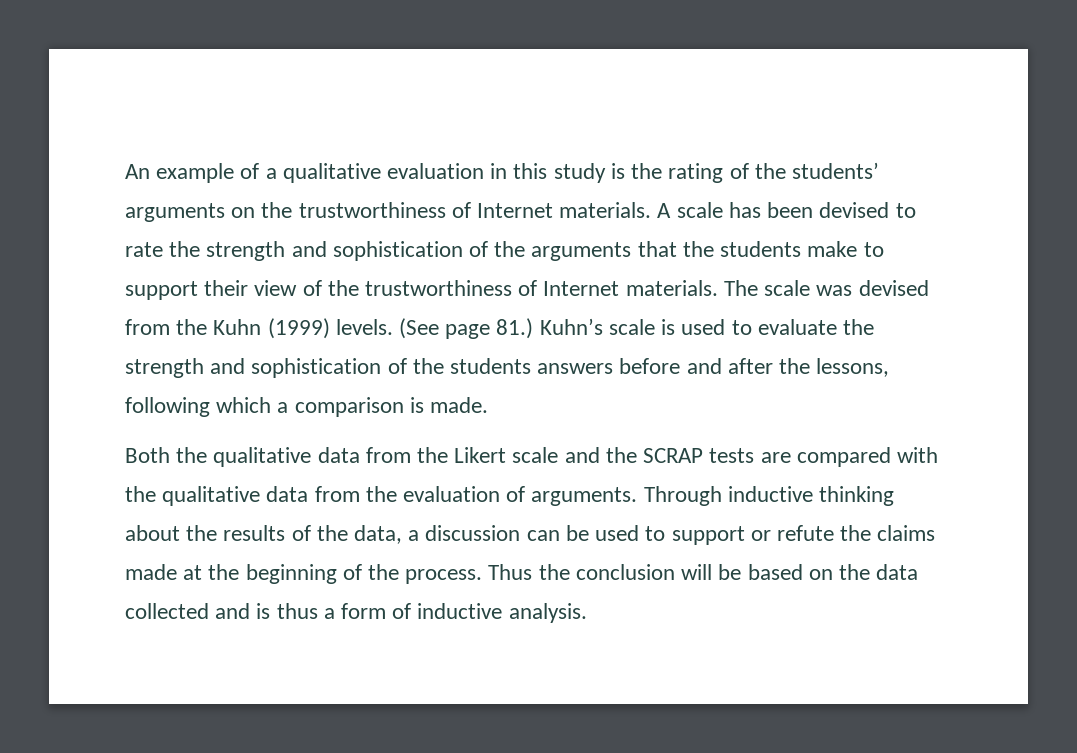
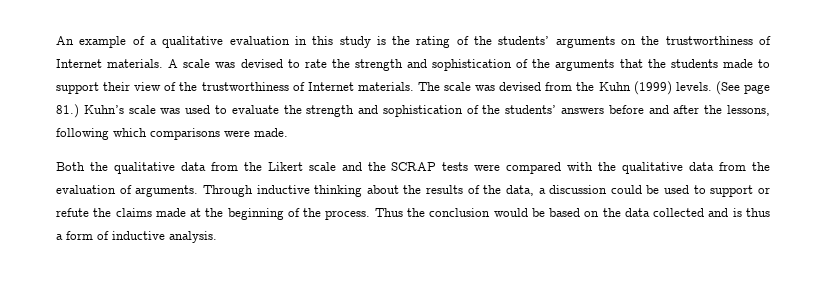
[728,202,814,218] has been -> [215,62,236,68] was
[807,241,858,257] make -> [722,59,753,68] made
[661,319,676,335] is -> [160,108,181,114] was
[450,358,532,374] students -> [505,105,557,114] students’
[277,397,424,417] a comparison is -> [150,128,250,140] comparisons were
[760,452,791,463] are -> [474,164,501,171] were
[526,530,560,541] can -> [610,185,642,194] could
[681,564,713,580] will -> [493,208,528,217] would

